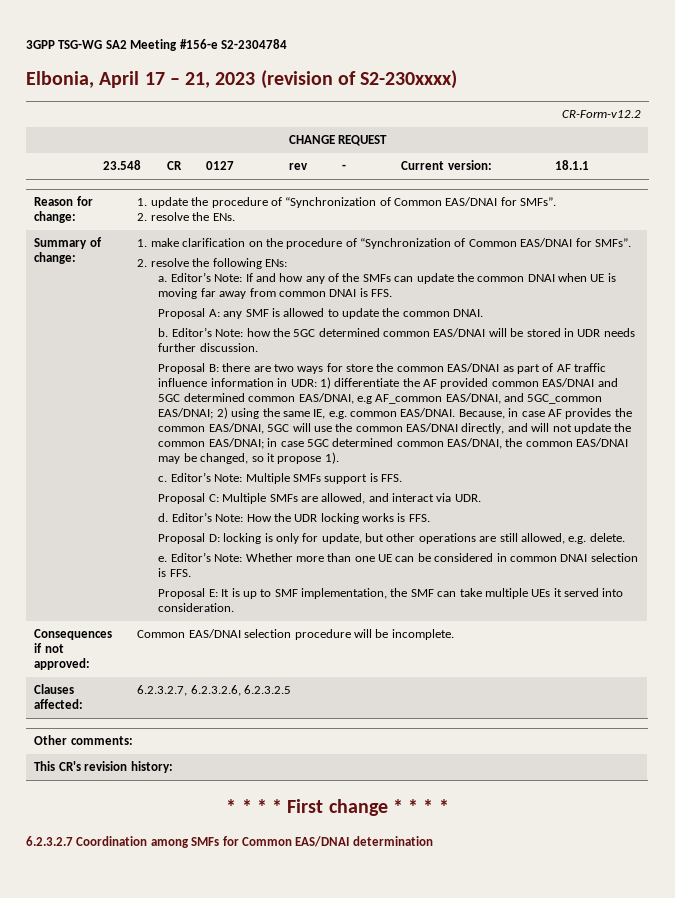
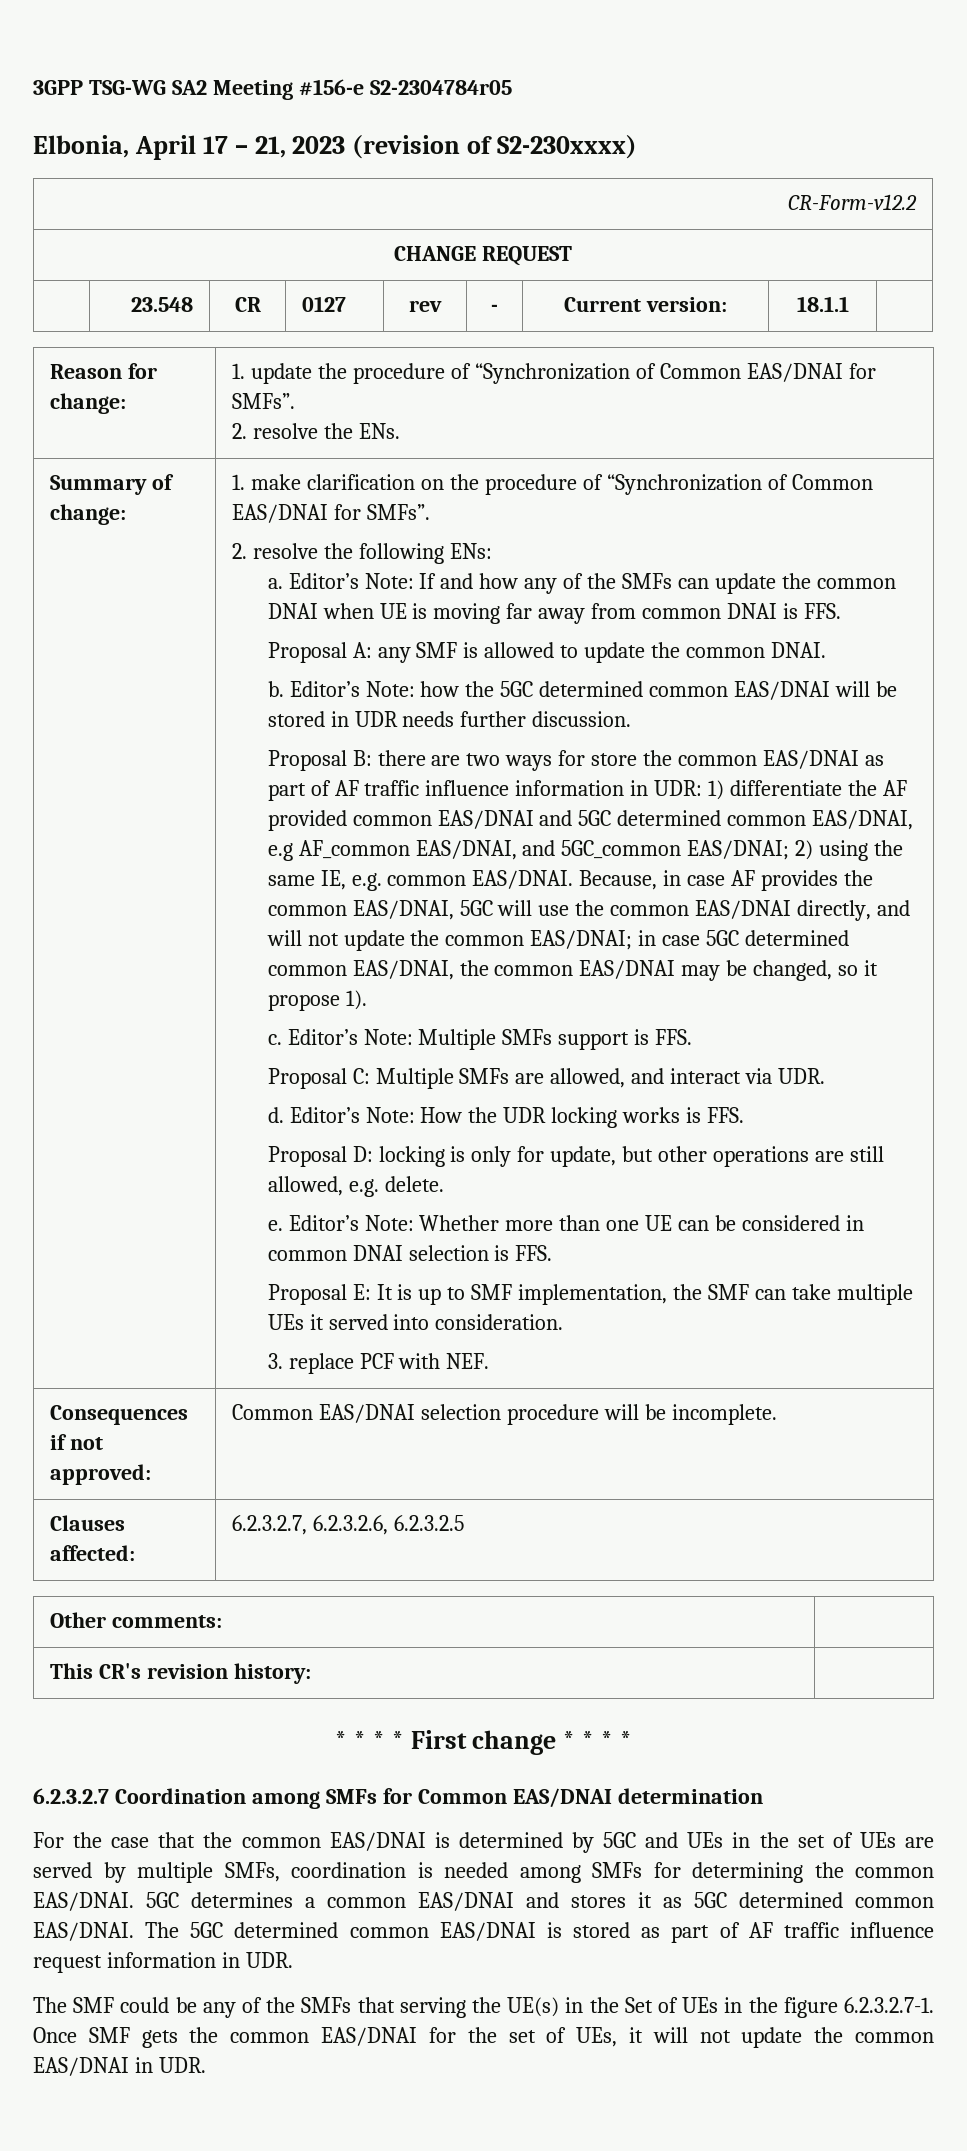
[220,39,287,49] S2-2304784 -> [369,80,512,95] S2-2304784r05
(235, 607) none -> [267,1353,490,1374] // 3. replace PCF with NEF.
(433, 841) none -> [33,1832,934,1853] [33,1862,934,1883] [33,1892,934,1911] [33,1922,935,1943] [33,1952,293,1973] [33,1997,935,2018] [33,2027,934,2048] [33,2057,206,2076] // For the case that the common EAS/DNAI is determined by 5GC and UEs in the set of UEs are served by multiple SMFs, coordination is needed among SMFs for determining the common EAS/DNAI. 5GC determines a common EAS/DNAI and stores it as 5GC determined common EAS/DNAI. The 5GC determined common EAS/DNAI is stored as part of AF traffic influence request information in UDR. // The SMF could be any of the SMFs that serving the UE(s) in the Set of UEs in the figure 6.2.3.2.7-1. Once SMF gets the common EAS/DNAI for the set of UEs, it will not update the common EAS/DNAI in UDR.

